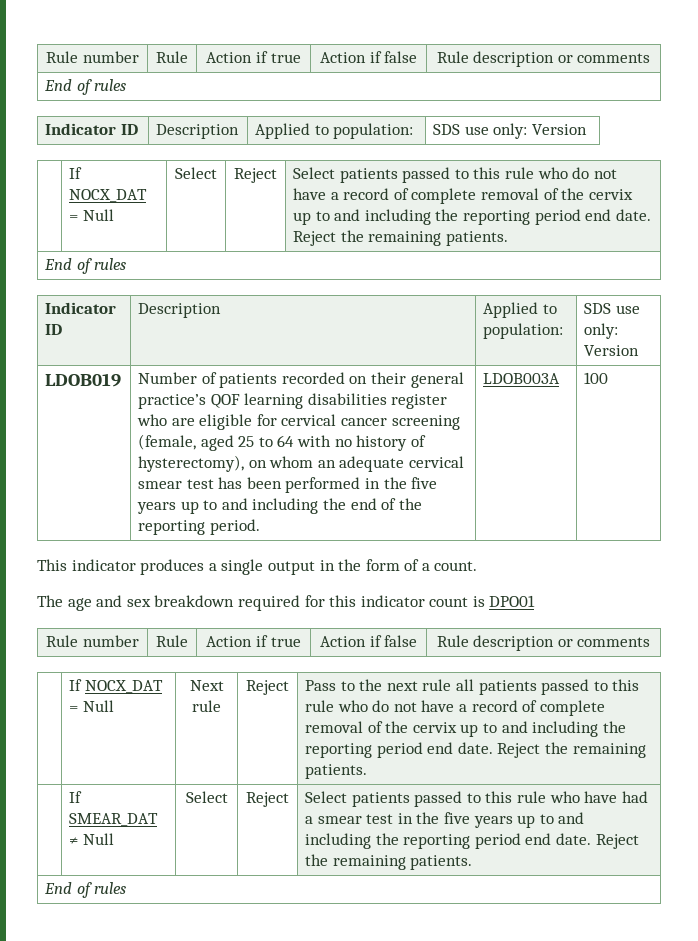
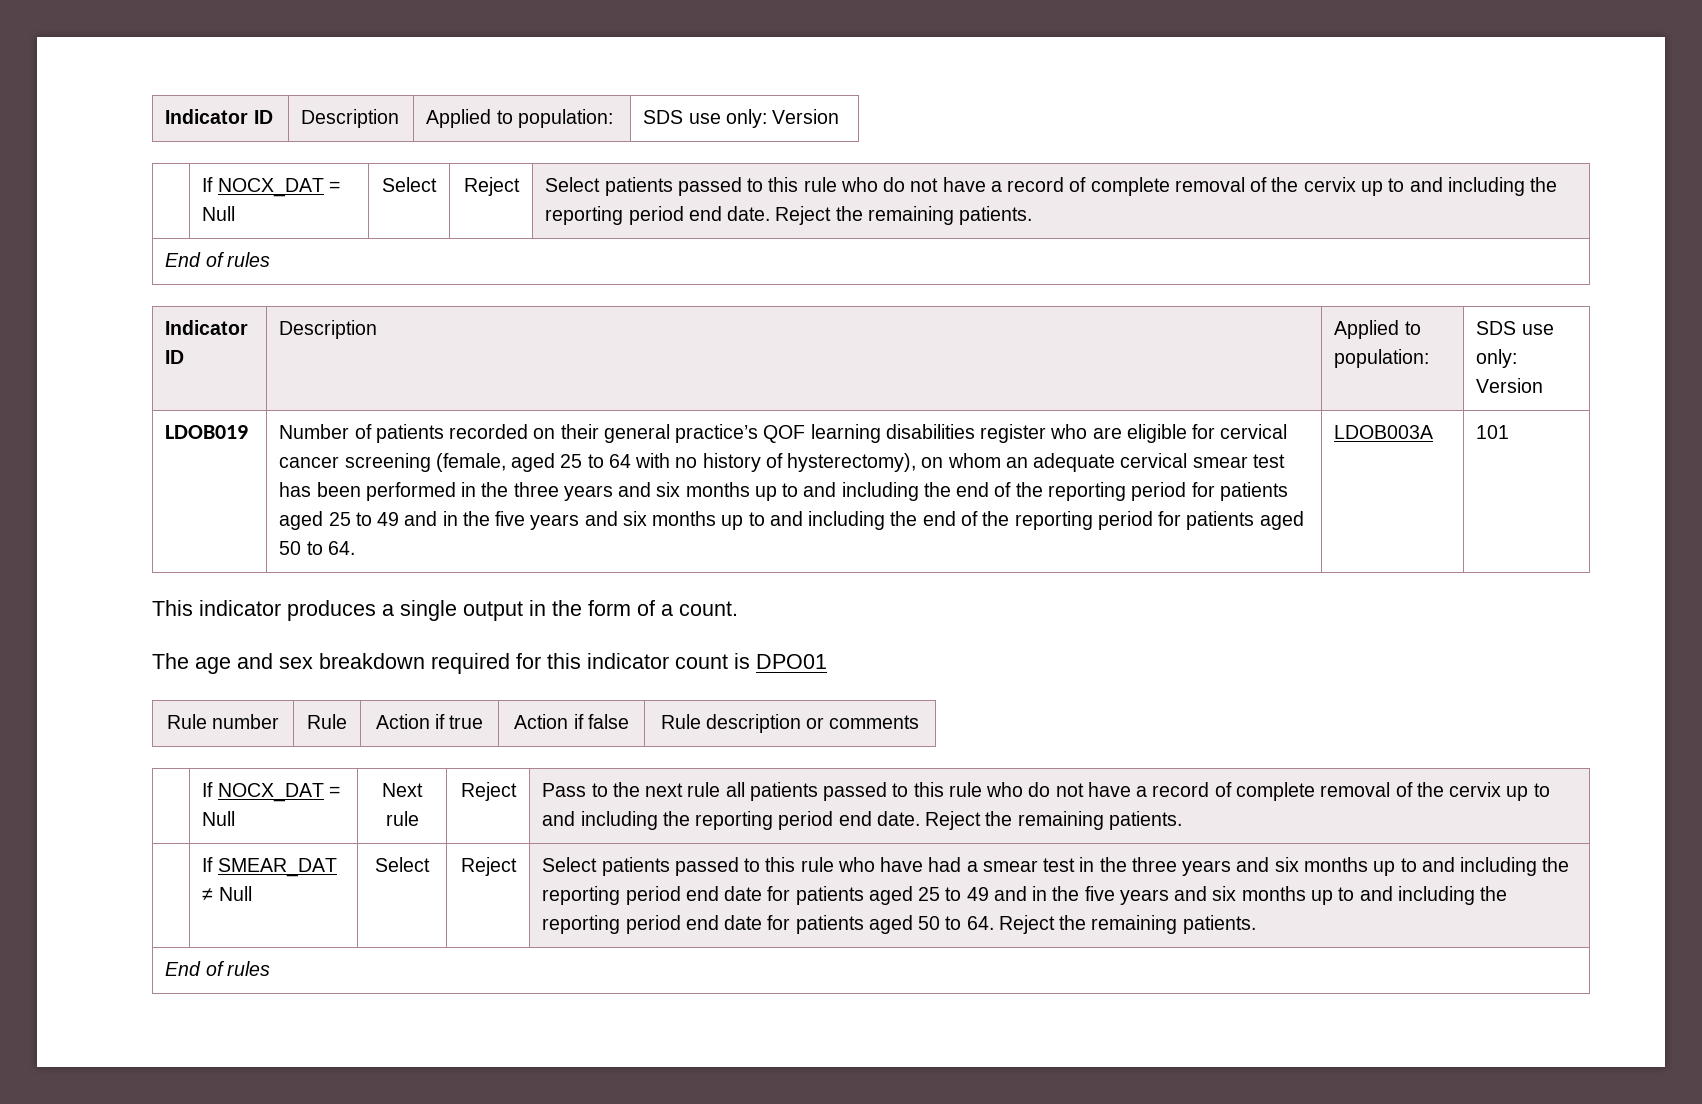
[46,51,139,63] [156,51,188,63] [206,51,301,63] [319,51,418,63] [436,51,651,67] [44,79,127,95] Rule number | Rule | Action if true | Action if false | Rule description or comments // End of rules // -> (165, 116) none
[411,477,438,489] [137,498,422,514] [138,519,260,535] five years up to and including the end of the reporting period. -> [513,482,1288,501] [279,511,1304,530] [279,541,355,555] three years and six months up to and including the end of the reporting period for patients aged 25 to 49 and in the five years and six months up to and including the end of the reporting period for patients aged 50 to 64.
[584,372,609,384] 100 -> [1476,425,1510,439] 101
[444,812,585,828] [305,833,592,849] five years up to and including the reporting period end date. -> [1131,857,1570,876] [542,886,1508,905] [542,915,994,934] three years and six months up to and including the reporting period end date for patients aged 25 to 49 and in the five years and six months up to and including the reporting period end date for patients aged 50 to 64.

